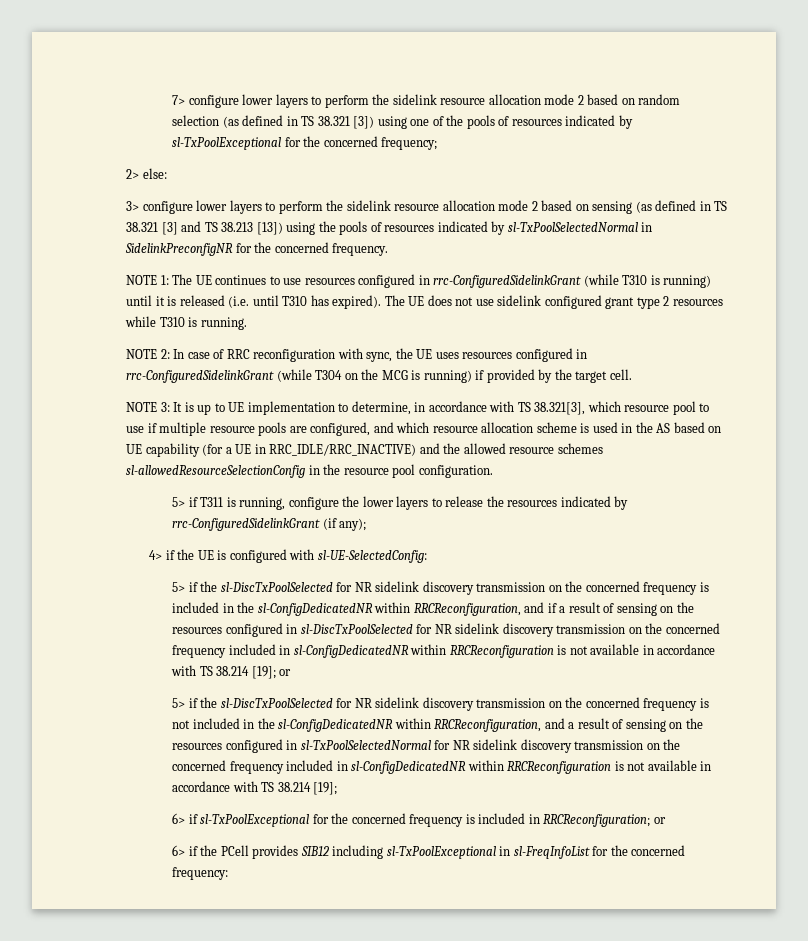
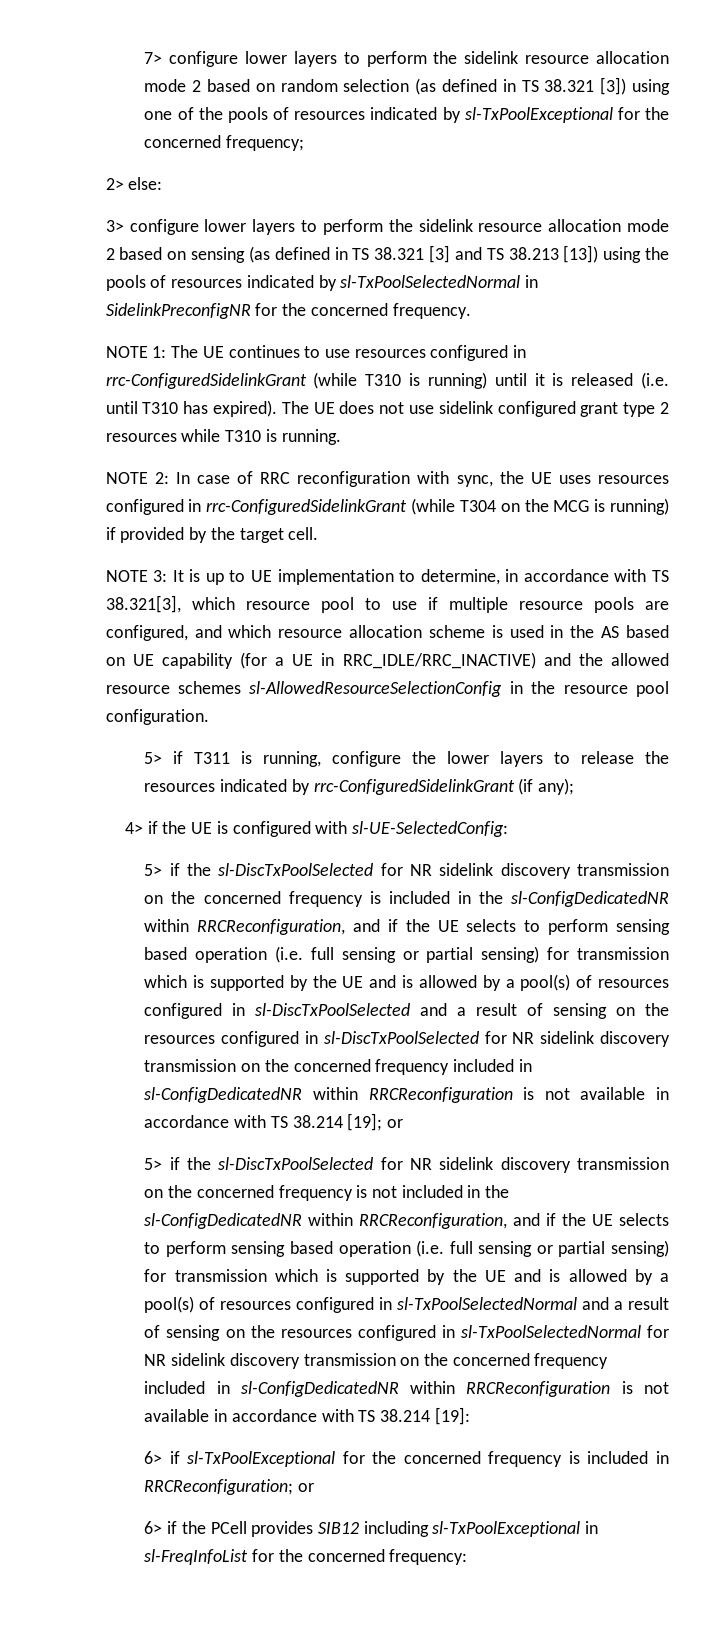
[126,465,306,478] sl-allowedResourceSelectionConfig -> [249,681,503,697] sl-AllowedResourceSelectionConfig
(557, 608) none -> [405,919,670,935] [144,946,669,963] [144,974,669,991] [144,1003,448,1019] the UE selects to perform sensing based operation (i.e. full sensing or partial sensing) for transmission which is supported by the UE and is allowed by a pool(s) of resources configured in sl-DiscTxPoolSelected and
(565, 723) none -> [546,1213,669,1226] [144,1240,669,1257] [144,1269,669,1285] [144,1296,610,1313] if the UE selects to perform sensing based operation (i.e. full sensing or partial sensing) for transmission which is supported by the UE and is allowed by a pool(s) of resources configured in sl-TxPoolSelectedNormal and
[313,782,338,795] [19]; -> [434,1407,470,1425] [19]:

